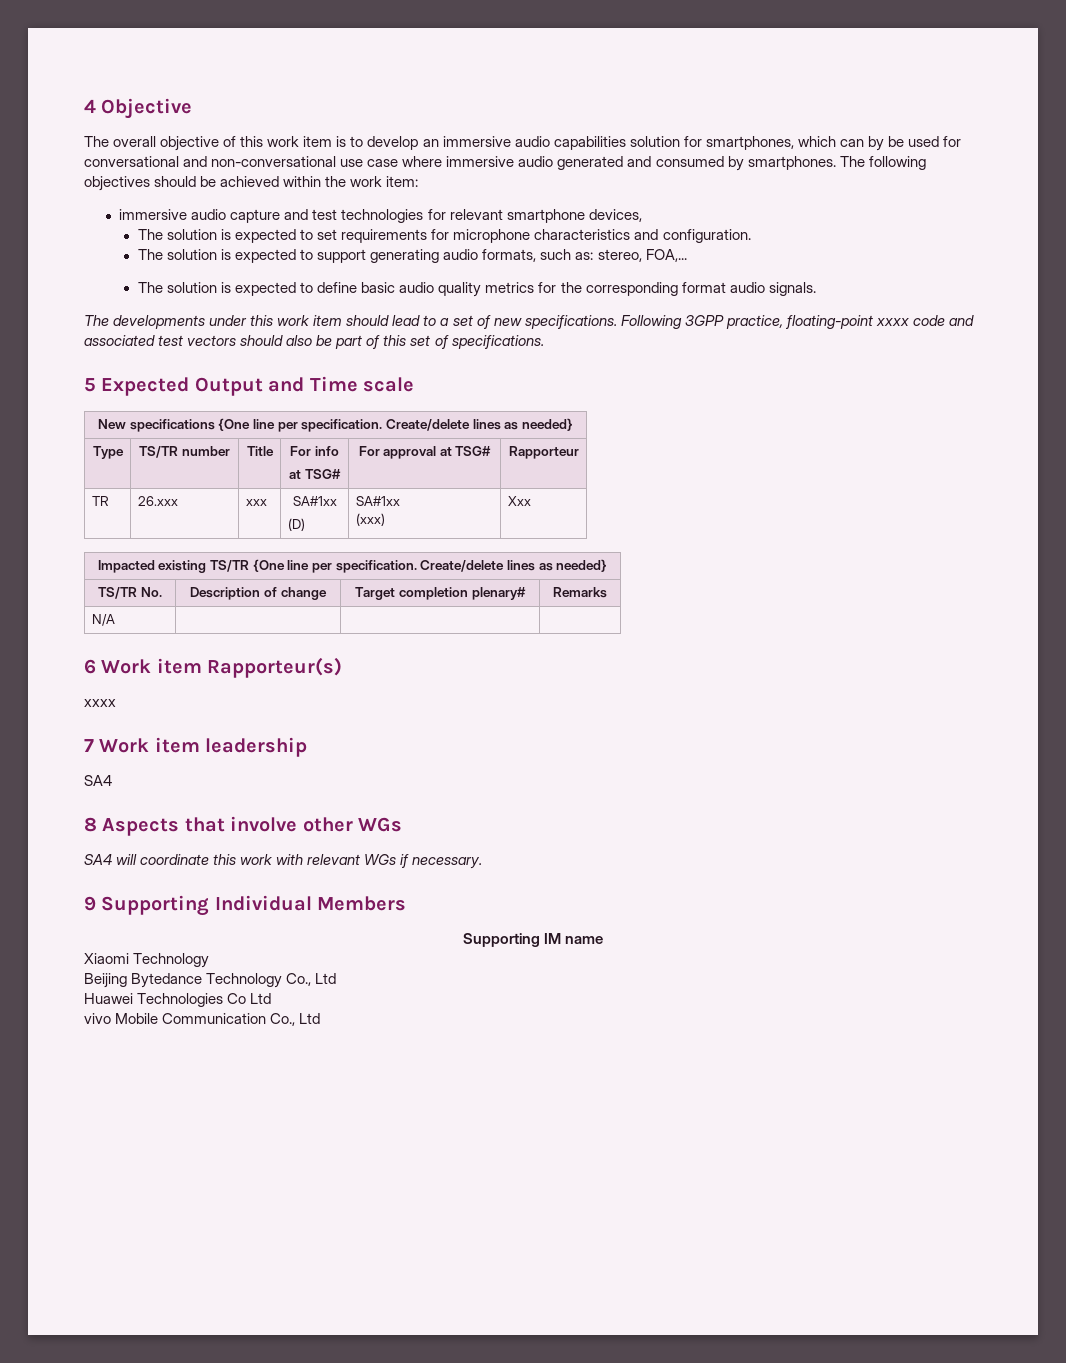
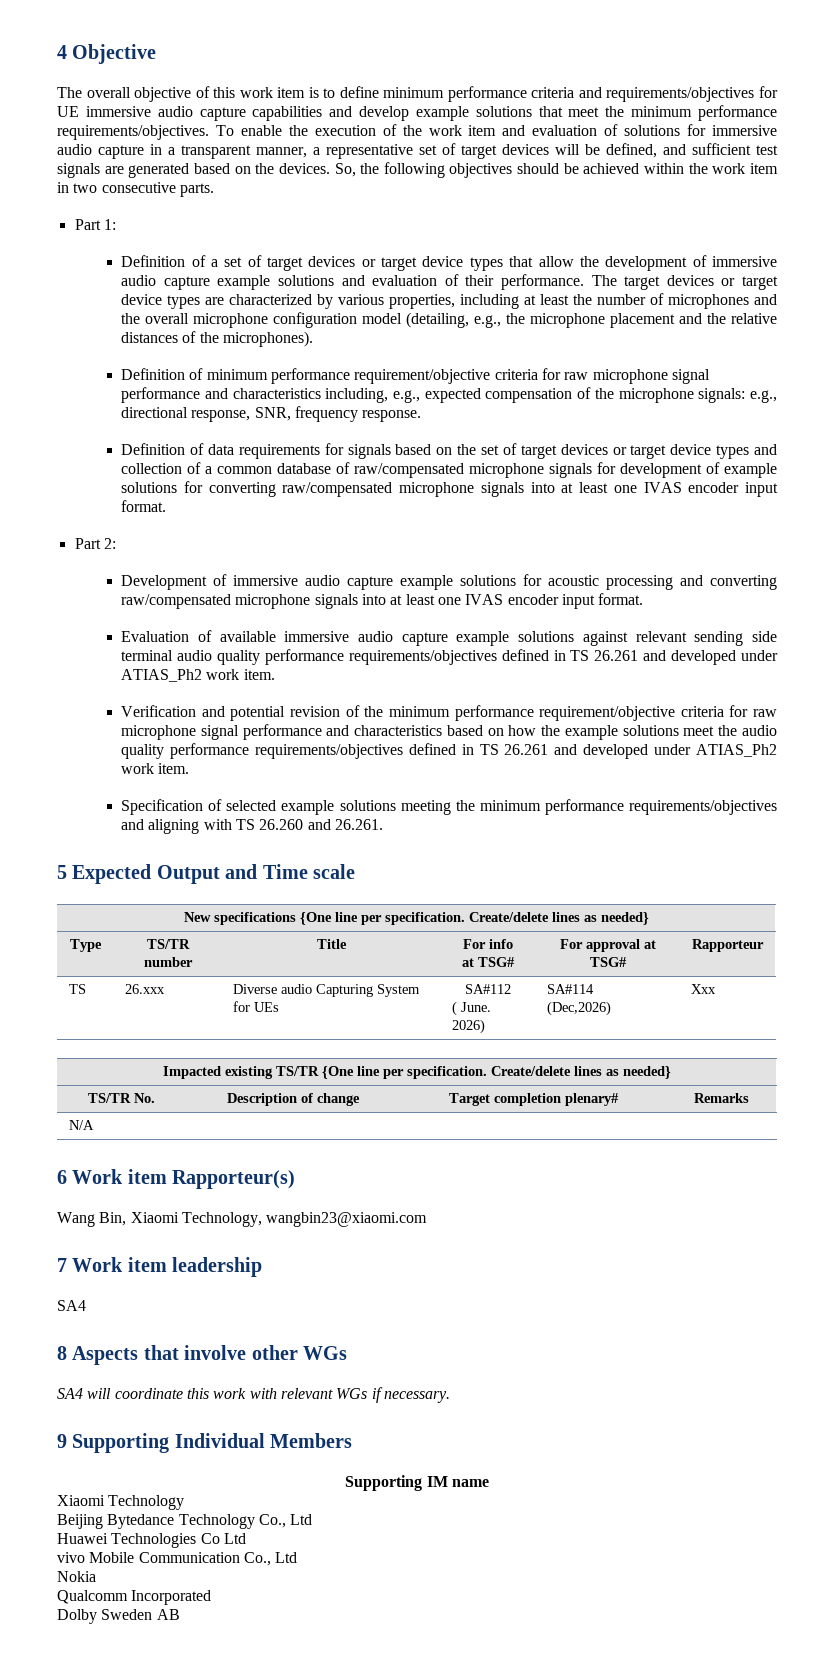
[367,136,962,151] [84,156,865,171] develop an immersive audio capabilities solution for smartphones, which can by be used for conversational and non-conversational use case where immersive audio generated and consumed by smartphones. The -> [339,86,778,102] [57,105,777,121] [57,124,778,140] [57,143,778,159] [57,163,380,178] define minimum performance criteria and requirements/objectives for UE immersive audio capture capabilities and develop example solutions that meet the minimum performance requirements/objectives. To enable the execution of the work item and evaluation of solutions for immersive audio capture in a transparent manner, a representative set of target devices will be defined, and sufficient test signals are generated based on the devices. So, the
[386,176,419,187] [119,209,642,223] [137,229,751,243] [137,249,687,263] [137,282,816,297] [84,315,974,329] [84,335,544,349] item: // immersive audio capture and test technologies for relevant smartphone devices, // The solution is expected to set requirements for microphone characteristics and configuration. // The solution is expected to support generating audio formats, such as: stereo, FOA,... // The solution is expected to define basic audio quality metrics for the corresponding format audio signals. // The developments under this work item should lead to a set of new specifications. Following 3GPP practice, floating-point xxxx code and associated test vectors should also be part of this set of specifications. -> [749,163,778,174] [57,182,214,197] [74,219,116,230] [121,255,777,271] [121,274,779,290] [121,293,778,309] [121,312,777,328] [121,331,314,347] [121,368,711,384] [121,387,778,403] [121,406,422,422] [121,443,777,459] [121,462,777,478] [121,481,778,497] [121,500,167,512] [74,538,116,549] [121,574,778,590] [121,593,644,609] [121,630,778,646] [121,649,778,665] [121,669,275,682] [121,705,778,721] [121,724,777,740] [121,743,778,759] [121,763,190,774] [121,799,778,815] [121,819,384,834] item in two consecutive parts. // Part 1: // Definition of a set of target devices or target device types that allow the development of immersive audio capture example solutions and evaluation of their performance. The target devices or target device types are characterized by various properties, including at least the number of microphones and the overall microphone configuration model (detailing, e.g., the microphone placement and the relative distances of the microphones). // Definition of minimum performance requirement/objective criteria for raw microphone signal performance and characteristics including, e.g., expected compensation of the microphone signals: e.g., directional response, SNR, frequency response. // Definition of data requirements for signals based on the set of target devices or target device types and collection of a common database of raw/compensated microphone signals for development of example solutions for converting raw/compensated microphone signals into at least one IVAS encoder input format. // Part 2: // Development of immersive audio capture example solutions for acoustic processing and converting raw/compensated microphone signals into at least one IVAS encoder input format. // Evaluation of available immersive audio capture example solutions against relevant sending side terminal audio quality performance requirements/objectives defined in TS 26.261 and developed under ATIAS_Ph2 work item. // Verification and potential revision of the minimum performance requirement/objective criteria for raw microphone signal performance and characteristics based on how the example solutions meet the audio quality performance requirements/objectives defined in TS 26.261 and developed under ATIAS_Ph2 work item. // Specification of selected example solutions meeting the minimum performance requirements/objectives and aligning with TS 26.260 and 26.261.
[91,496,109,506] TR -> [69,984,87,994] TS
[245,499,267,506] [292,496,337,506] [287,518,305,531] [355,496,400,506] [355,513,385,526] xxx | SA#1xx // (D) | SA#1xx // (xxx) -> [233,984,421,997] [233,1001,280,1012] [465,984,511,994] [452,1001,492,1016] [452,1019,486,1034] [547,984,595,994] [547,1001,612,1016] Diverse audio Capturing System for UEs | SA#112 // ( June. 2026) | SA#114 // (Dec,2026)
[84,699,116,707] xxxx -> [57,1212,428,1227] Wang Bin, Xiaomi Technology, wangbin23@xiaomi.com
(321, 1018) none -> [57,1571,96,1582] [57,1590,212,1605] [57,1609,180,1624] // Nokia // Qualcomm Incorporated // Dolby Sweden AB

